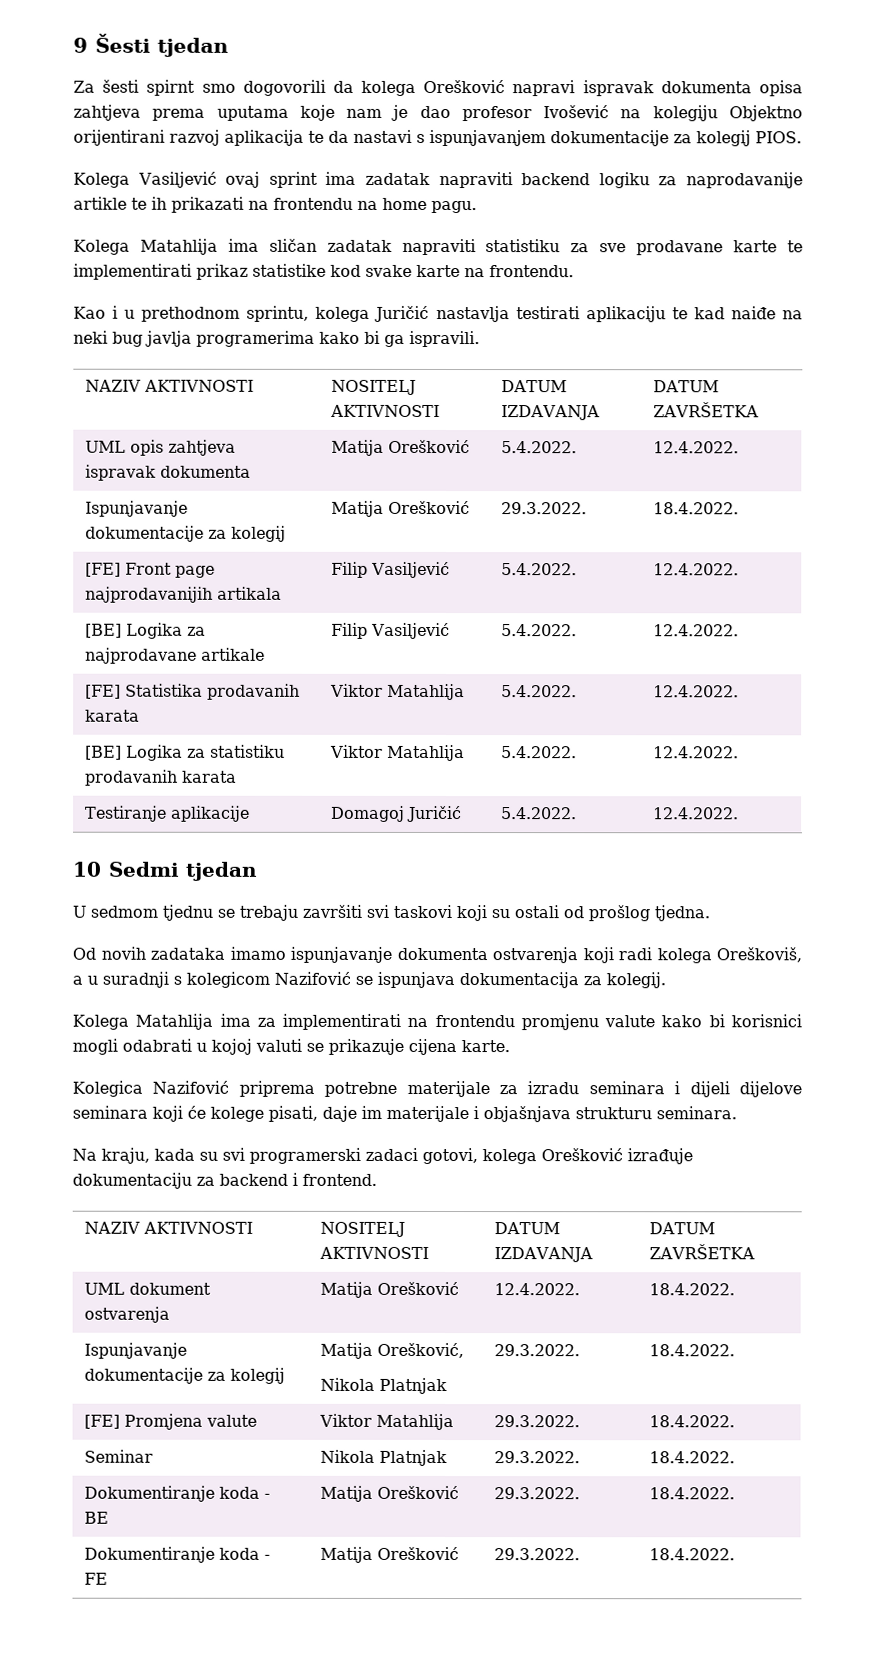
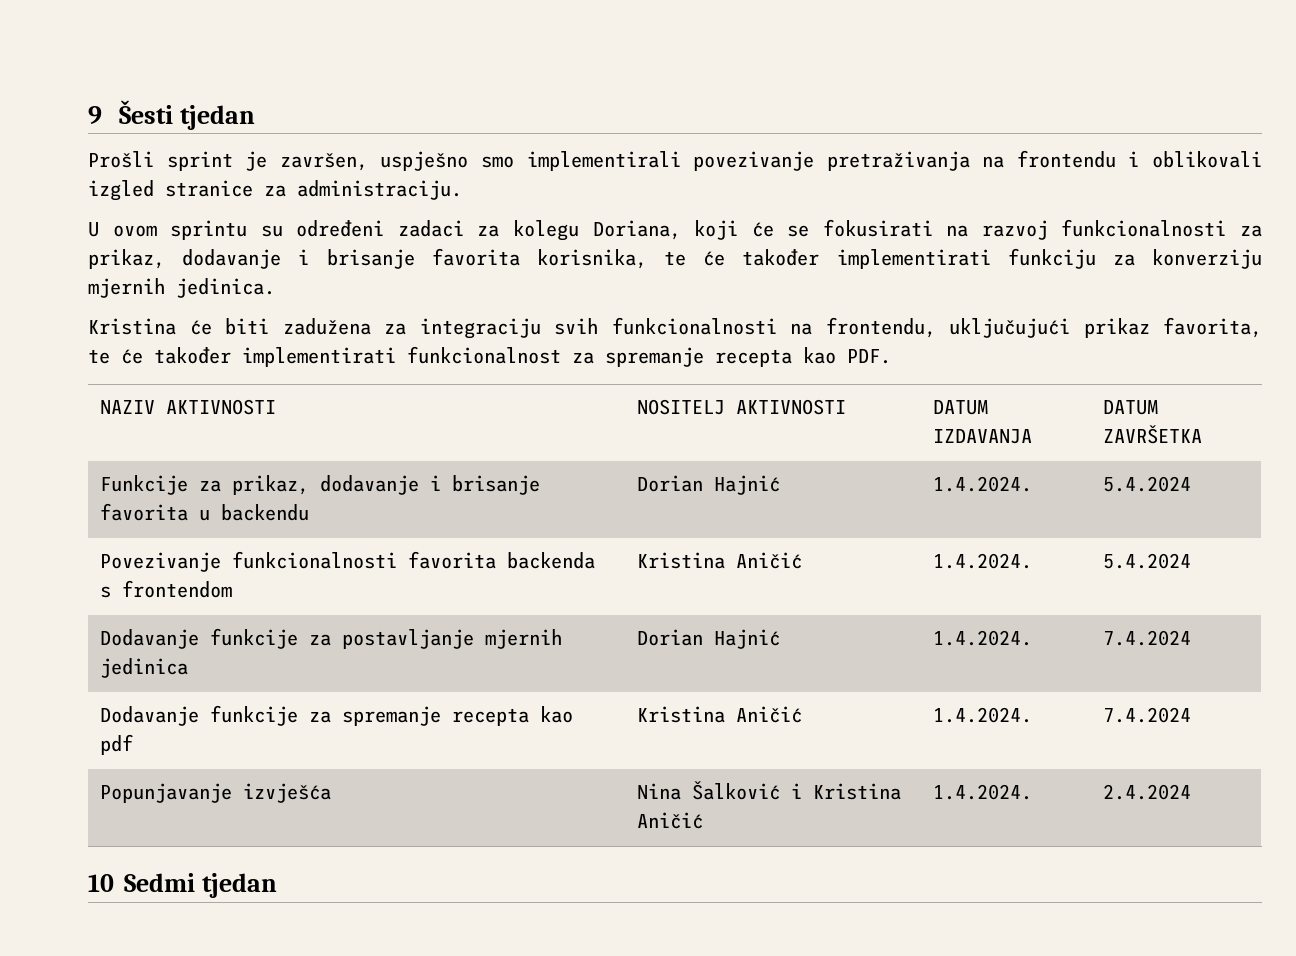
[73,79,803,97] [73,104,803,122] [73,129,802,147] [73,171,803,189] [73,196,477,214] [73,238,803,256] [73,263,574,280] [73,305,804,323] [73,330,480,348] [85,379,255,392] [331,379,417,395] [330,404,441,417] [501,380,568,393] [501,405,601,421] [653,380,720,393] [653,402,760,418] [85,439,237,456] [85,464,252,481] [331,439,471,456] [501,441,578,454] [653,441,740,454] [85,500,189,517] [85,525,287,542] [331,500,471,517] [501,502,588,515] [653,502,740,515] [85,562,216,578] [85,586,283,603] [331,561,451,579] [501,563,578,576] [653,563,740,576] [85,622,207,639] [85,647,266,664] [331,622,451,640] [501,624,578,637] [653,624,740,637] [85,683,301,700] [85,709,141,722] [330,683,466,701] [501,685,578,698] [653,685,740,698] [85,744,286,761] [85,769,238,786] [330,744,466,762] [501,746,578,759] [653,746,740,759] [85,805,251,822] [331,805,463,823] [501,807,578,820] [653,807,740,820] [72,861,257,881] [72,904,710,922] [72,946,802,964] [72,971,666,989] [72,1013,802,1031] [72,1038,510,1056] [72,1080,802,1098] [72,1105,737,1123] [72,1147,693,1165] [72,1172,377,1189] [84,1221,254,1234] [320,1221,406,1237] [319,1246,430,1259] [494,1222,561,1235] [494,1247,594,1263] [649,1222,716,1235] [649,1244,756,1260] [84,1282,212,1295] [84,1306,171,1323] [320,1281,460,1298] [494,1283,581,1296] [649,1283,736,1296] [84,1342,188,1359] [84,1367,286,1384] [320,1342,465,1359] [320,1377,448,1395] [494,1344,581,1357] [649,1344,736,1357] [84,1413,258,1430] [319,1413,455,1431] [494,1415,581,1428] [649,1415,736,1428] [84,1449,154,1463] [320,1449,448,1467] [494,1451,581,1464] [649,1451,736,1464] [84,1485,271,1502] [84,1511,110,1524] [320,1485,460,1502] [494,1487,581,1500] [649,1487,736,1500] [84,1546,271,1563] [84,1572,109,1585] [320,1546,460,1563] [494,1548,581,1561] [649,1548,736,1561] Za šesti spirnt smo dogovorili da kolega Orešković napravi ispravak dokumenta opisa zahtjeva prema uputama koje nam je dao profesor Ivošević na kolegiju Objektno orijentirani razvoj aplikacija te da nastavi s ispunjavanjem dokumentacije za kolegij PIOS. // Kolega Vasiljević ovaj sprint ima zadatak napraviti backend logiku za naprodavanije artikle te ih prikazati na frontendu na home pagu. // Kolega Matahlija ima sličan zadatak napraviti statistiku za sve prodavane karte te implementirati prikaz statistike kod svake karte na frontendu. // Kao i u prethodnom sprintu, kolega Juričić nastavlja testirati aplikaciju te kad naiđe na neki bug javlja programerima kako bi ga ispravili. // NAZIV AKTIVNOSTI | NOSITELJ AKTIVNOSTI | DATUM IZDAVANJA | DATUM ZAVRŠETKA // UML opis zahtjeva ispravak dokumenta | Matija Orešković | 5.4.2022. | 12.4.2022. // Ispunjavanje dokumentacije za kolegij | Matija Orešković | 29.3.2022. | 18.4.2022. // [FE] Front page najprodavanijih artikala | Filip Vasiljević | 5.4.2022. | 12.4.2022. // [BE] Logika za najprodavane artikale | Filip Vasiljević | 5.4.2022. | 12.4.2022. // [FE] Statistika prodavanih karata | Viktor Matahlija | 5.4.2022. | 12.4.2022. // [BE] Logika za statistiku prodavanih karata | Viktor Matahlija | 5.4.2022. | 12.4.2022. // Testiranje aplikacije | Domagoj Juričić | 5.4.2022. | 12.4.2022. // 10 Sedmi tjedan // U sedmom tjednu se trebaju završiti svi taskovi koji su ostali od prošlog tjedna. // Od novih zadataka imamo ispunjavanje dokumenta ostvarenja koji radi kolega Oreškoviš, a u suradnji s kolegicom Nazifović se ispunjava dokumentacija za kolegij. // Kolega Matahlija ima za implementirati na frontendu promjenu valute kako bi korisnici mogli odabrati u kojoj valuti se prikazuje cijena karte. // Kolegica Nazifović priprema potrebne materijale za izradu seminara i dijeli dijelove seminara koji će kolege pisati, daje im materijale i objašnjava strukturu seminara. // Na kraju, kada su svi programerski zadaci gotovi, kolega Orešković izrađuje dokumentaciju za backend i frontend. // NAZIV AKTIVNOSTI | NOSITELJ AKTIVNOSTI | DATUM IZDAVANJA | DATUM ZAVRŠETKA // UML dokument ostvarenja | Matija Orešković | 12.4.2022. | 18.4.2022. // Ispunjavanje dokumentacije za kolegij | Matija Orešković, // Nikola Platnjak | 29.3.2022. | 18.4.2022. // [FE] Promjena valute | Viktor Matahlija | 29.3.2022. | 18.4.2022. // Seminar | Nikola Platnjak | 29.3.2022. | 18.4.2022. // Dokumentiranje koda - BE | Matija Orešković | 29.3.2022. | 18.4.2022. // Dokumentiranje koda - FE | Matija Orešković | 29.3.2022. | 18.4.2022. -> [88,150,1262,171] [88,180,462,201] [88,219,1262,241] [88,248,1262,269] [88,278,275,298] [88,317,1262,339] [88,346,891,367] [99,399,276,415] [636,399,846,415] [932,400,988,415] [932,429,1032,444] [1102,400,1158,415] [1102,425,1202,444] [99,475,540,495] [99,503,309,521] [636,475,780,495] [932,476,1032,492] [1102,476,1191,492] [99,551,595,572] [99,580,232,598] [636,552,802,569] [932,553,1032,569] [1102,553,1191,569] [99,628,562,649] [99,658,188,678] [636,629,780,649] [932,630,1032,646] [1102,630,1191,646] [99,705,573,726] [99,734,133,755] [636,706,802,723] [932,707,1032,723] [1102,707,1191,723] [99,783,331,803] [636,781,901,800] [636,812,703,829] [932,784,1032,800] [1102,784,1191,800] [88,873,278,898] Prošli sprint je završen, uspješno smo implementirali povezivanje pretraživanja na frontendu i oblikovali izgled stranice za administraciju. // U ovom sprintu su određeni zadaci za kolegu Doriana, koji će se fokusirati na razvoj funkcionalnosti za prikaz, dodavanje i brisanje favorita korisnika, te će također implementirati funkciju za konverziju mjernih jedinica. // Kristina će biti zadužena za integraciju svih funkcionalnosti na frontendu, uključujući prikaz favorita, te će također implementirati funkcionalnost za spremanje recepta kao PDF. // NAZIV AKTIVNOSTI | NOSITELJ AKTIVNOSTI | DATUM IZDAVANJA | DATUM ZAVRŠETKA // Funkcije za prikaz, dodavanje i brisanje favorita u backendu | Dorian Hajnić | 1.4.2024. | 5.4.2024 // Povezivanje funkcionalnosti favorita backenda s frontendom | Kristina Aničić | 1.4.2024. | 5.4.2024 // Dodavanje funkcije za postavljanje mjernih jedinica | Dorian Hajnić | 1.4.2024. | 7.4.2024 // Dodavanje funkcije za spremanje recepta kao pdf | Kristina Aničić | 1.4.2024. | 7.4.2024 // Popunjavanje izvješća | Nina Šalković i Kristina Aničić | 1.4.2024. | 2.4.2024 // 10 Sedmi tjedan

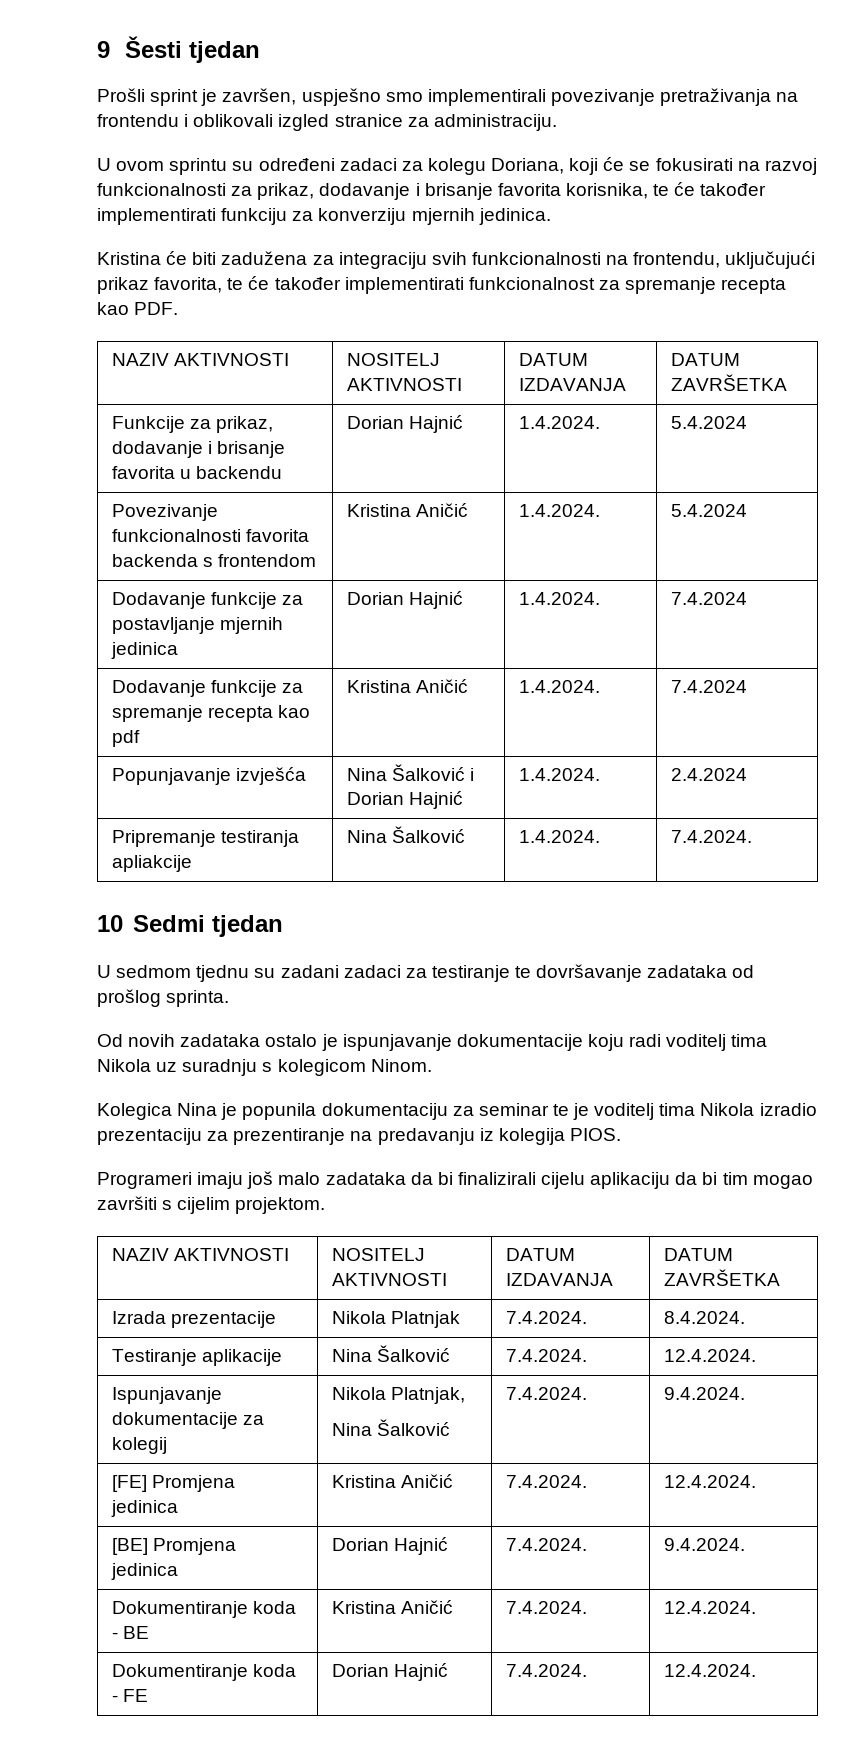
[812,783,901,800] [636,812,703,829] Kristina Aničić -> [346,791,463,809] Dorian Hajnić
[88,873,278,898] // 10 Sedmi tjedan -> [111,830,299,847] [111,855,192,872] [346,826,465,843] [518,830,600,843] [670,830,752,843] [97,915,283,937] [97,964,755,982] [97,989,230,1007] [97,1034,768,1051] [97,1059,432,1076] [97,1103,817,1120] [97,1128,621,1145] [97,1171,813,1189] [97,1196,326,1214] [111,1248,289,1261] [331,1248,425,1261] [331,1273,447,1286] [505,1248,575,1261] [505,1273,613,1286] [663,1248,733,1261] [663,1269,780,1286] [111,1311,276,1328] [331,1311,460,1328] [505,1311,587,1324] [663,1311,745,1324] [111,1349,282,1366] [331,1345,450,1362] [505,1349,587,1362] [663,1349,756,1362] [111,1387,222,1404] [111,1412,264,1429] [111,1437,167,1454] [331,1387,465,1404] [331,1419,450,1436] [505,1387,587,1400] [663,1387,745,1400] [111,1475,235,1492] [110,1500,178,1517] [331,1474,453,1488] [505,1475,587,1488] [663,1475,756,1488] [111,1538,236,1555] [110,1563,178,1580] [331,1537,448,1555] [505,1538,587,1551] [663,1538,745,1551] [111,1601,296,1618] [111,1626,149,1639] [331,1600,453,1614] [505,1601,587,1614] [663,1601,756,1614] [111,1664,296,1681] [111,1689,148,1702] [331,1663,448,1681] [505,1664,587,1677] [663,1664,756,1677] // Pripremanje testiranja apliakcije | Nina Šalković | 1.4.2024. | 7.4.2024. // 10 Sedmi tjedan // U sedmom tjednu su zadani zadaci za testiranje te dovršavanje zadataka od prošlog sprinta. // Od novih zadataka ostalo je ispunjavanje dokumentacije koju radi voditelj tima Nikola uz suradnju s kolegicom Ninom. // Kolegica Nina je popunila dokumentaciju za seminar te je voditelj tima Nikola izradio prezentaciju za prezentiranje na predavanju iz kolegija PIOS. // Programeri imaju još malo zadataka da bi finalizirali cijelu aplikaciju da bi tim mogao završiti s cijelim projektom. // NAZIV AKTIVNOSTI | NOSITELJ AKTIVNOSTI | DATUM IZDAVANJA | DATUM ZAVRŠETKA // Izrada prezentacije | Nikola Platnjak | 7.4.2024. | 8.4.2024. // Testiranje aplikacije | Nina Šalković | 7.4.2024. | 12.4.2024. // Ispunjavanje dokumentacije za kolegij | Nikola Platnjak, // Nina Šalković | 7.4.2024. | 9.4.2024. // [FE] Promjena jedinica | Kristina Aničić | 7.4.2024. | 12.4.2024. // [BE] Promjena jedinica | Dorian Hajnić | 7.4.2024. | 9.4.2024. // Dokumentiranje koda - BE | Kristina Aničić | 7.4.2024. | 12.4.2024. // Dokumentiranje koda - FE | Dorian Hajnić | 7.4.2024. | 12.4.2024.

